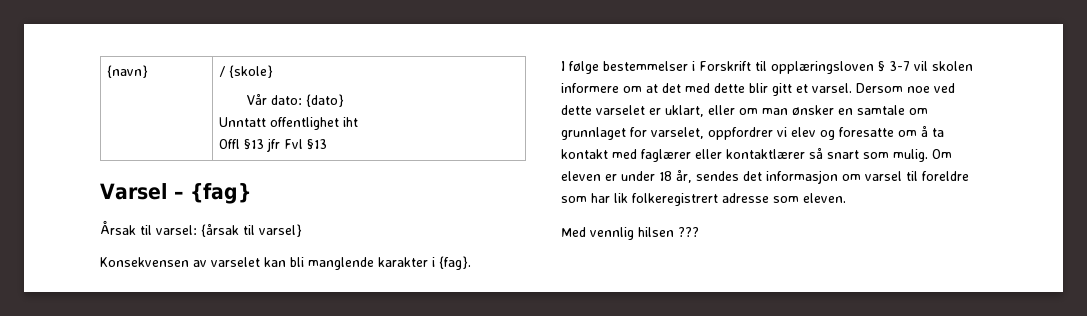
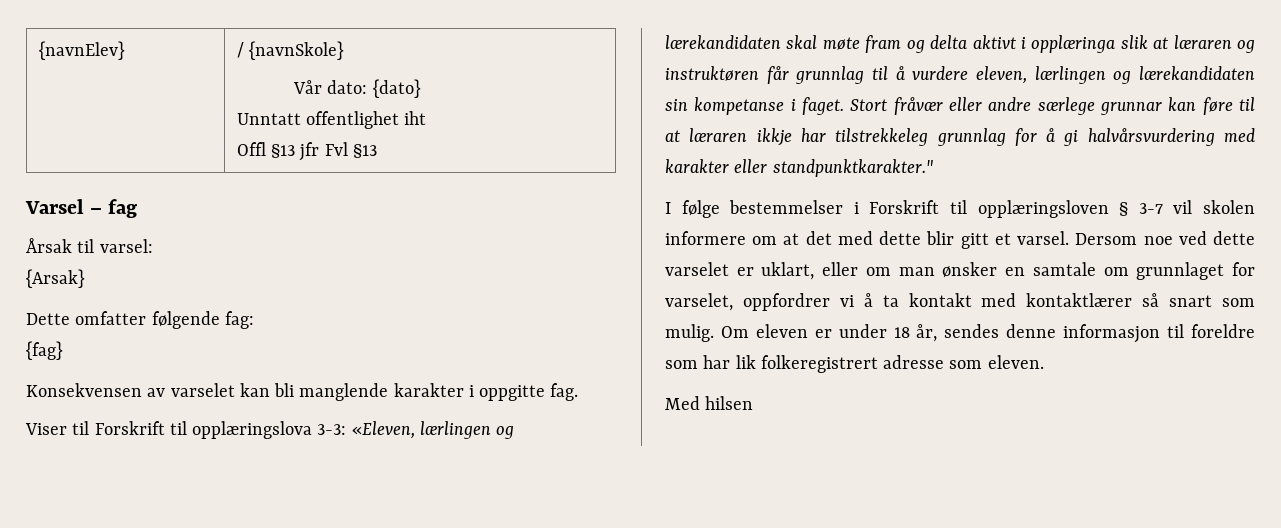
[107,65,149,78] {navn} -> [38,41,125,60] {navnElev}
[229,65,274,78] {skole} -> [249,41,345,60] {navnSkole}
[189,183,251,204] {fag} -> [108,199,138,218] fag
[201,223,302,237] {årsak til varsel} -> [26,269,85,288] [26,311,254,329] [26,341,63,360] // {Arsak} // Dette omfatter følgende fag: // {fag}
[439,256,471,270] {fag}. -> [479,383,579,401] [25,421,515,439] [665,35,1255,53] [665,66,1255,84] [665,97,1255,115] [665,128,1255,146] [665,159,933,177] oppgitte fag. // Viser til Forskrift til opplæringslova 3-3: «Eleven, lærlingen og lærekandidaten skal møte fram og delta aktivt i opplæringa slik at læraren og instruktøren får grunnlag til å vurdere eleven, lærlingen og lærekandidaten sin kompetanse i faget. Stort fråvær eller andre særlege grunnar kan føre til at læraren ikkje har tilstrekkeleg grunnlag for å gi halvårsvurdering med karakter eller standpunktkarakter."
[791,127,917,140] elev og foresatte om -> (854, 301) none
[641,149,722,162] faglærer eller -> (1017, 300) none
[743,170,902,184] det informasjon om varsel -> [1006,324,1161,343] denne informasjon
[590,227,699,240] vennlig hilsen ??? -> [705,396,754,410] hilsen

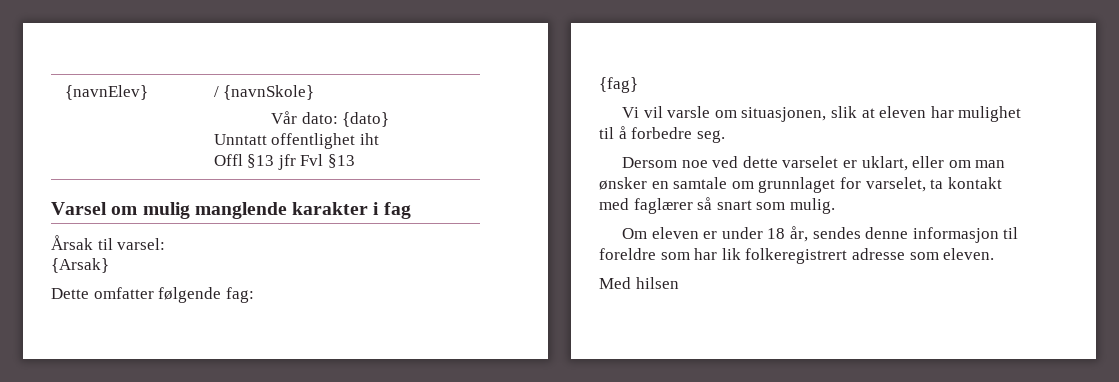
[90,208,103,214] – -> [111,202,380,219] om mulig manglende karakter i
[26,383,579,401] [25,421,515,439] [665,35,1255,53] [665,66,1255,84] [665,97,1255,115] [665,128,1255,146] [665,159,933,177] [665,200,1255,218] [665,231,1070,249] Konsekvensen av varselet kan bli manglende karakter i oppgitte fag. // Viser til Forskrift til opplæringslova 3-3: «Eleven, lærlingen og lærekandidaten skal møte fram og delta aktivt i opplæringa slik at læraren og instruktøren får grunnlag til å vurdere eleven, lærlingen og lærekandidaten sin kompetanse i faget. Stort fråvær eller andre særlege grunnar kan føre til at læraren ikkje har tilstrekkeleg grunnlag for å gi halvårsvurdering med karakter eller standpunktkarakter." // I følge bestemmelser i Forskrift til opplæringsloven § 3-7 vil skolen informere om at det med dette blir gitt et varsel. -> [622,106,1022,122] [599,126,725,143] Vi vil varsle om situasjonen, slik at eleven har mulighet til å forbedre seg. //
[742,293,873,311] oppfordrer vi å -> (926, 184) none
[1026,293,1133,307] kontaktlærer -> [633,198,693,214] faglærer
(714, 333) none -> (835, 206) //

